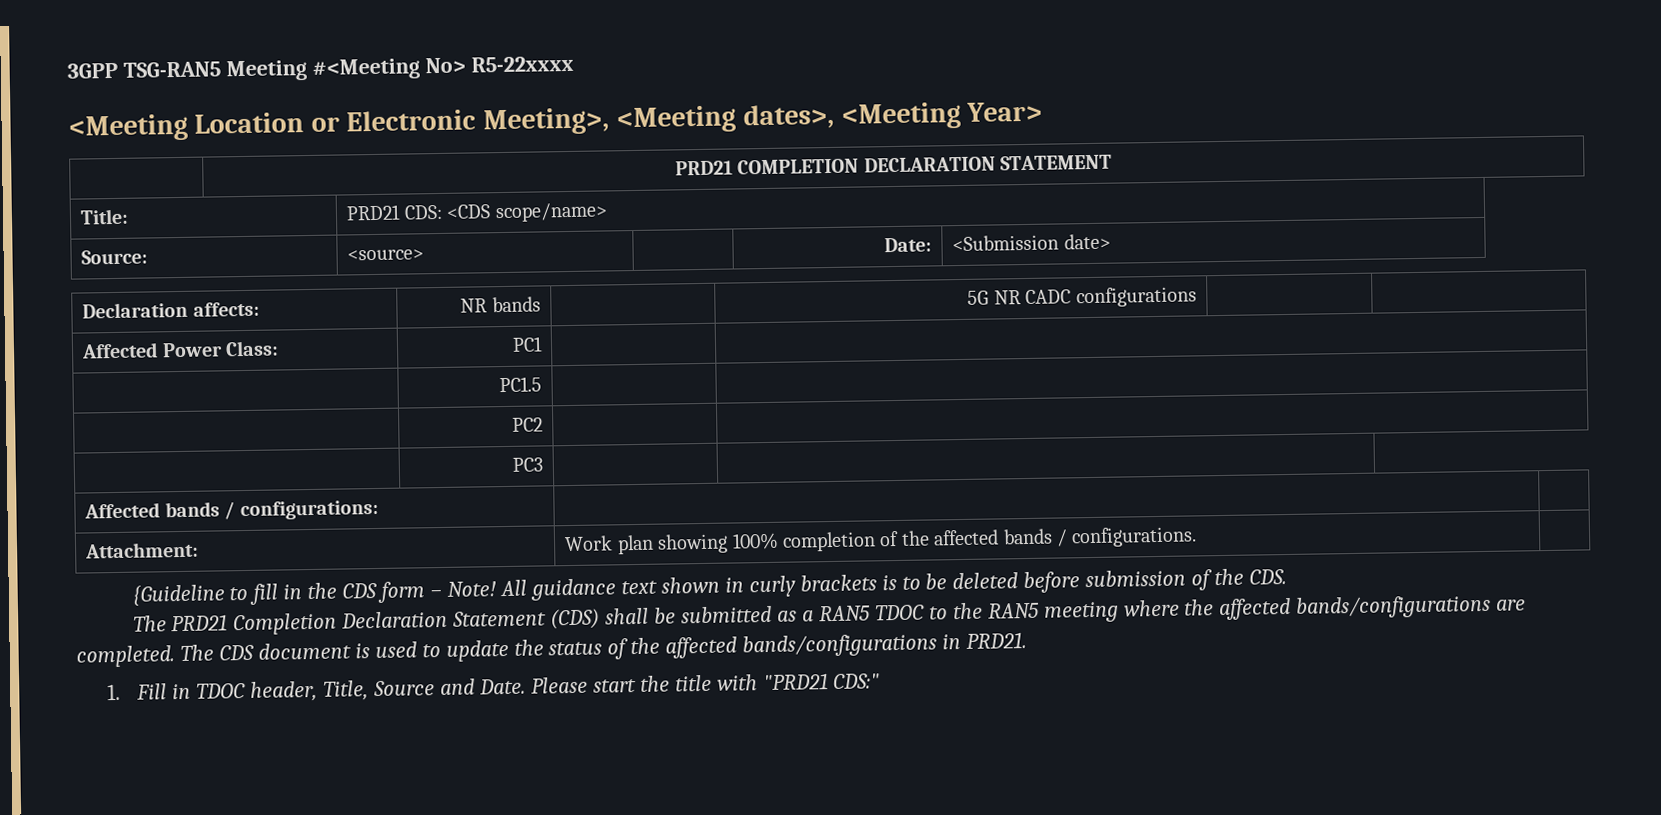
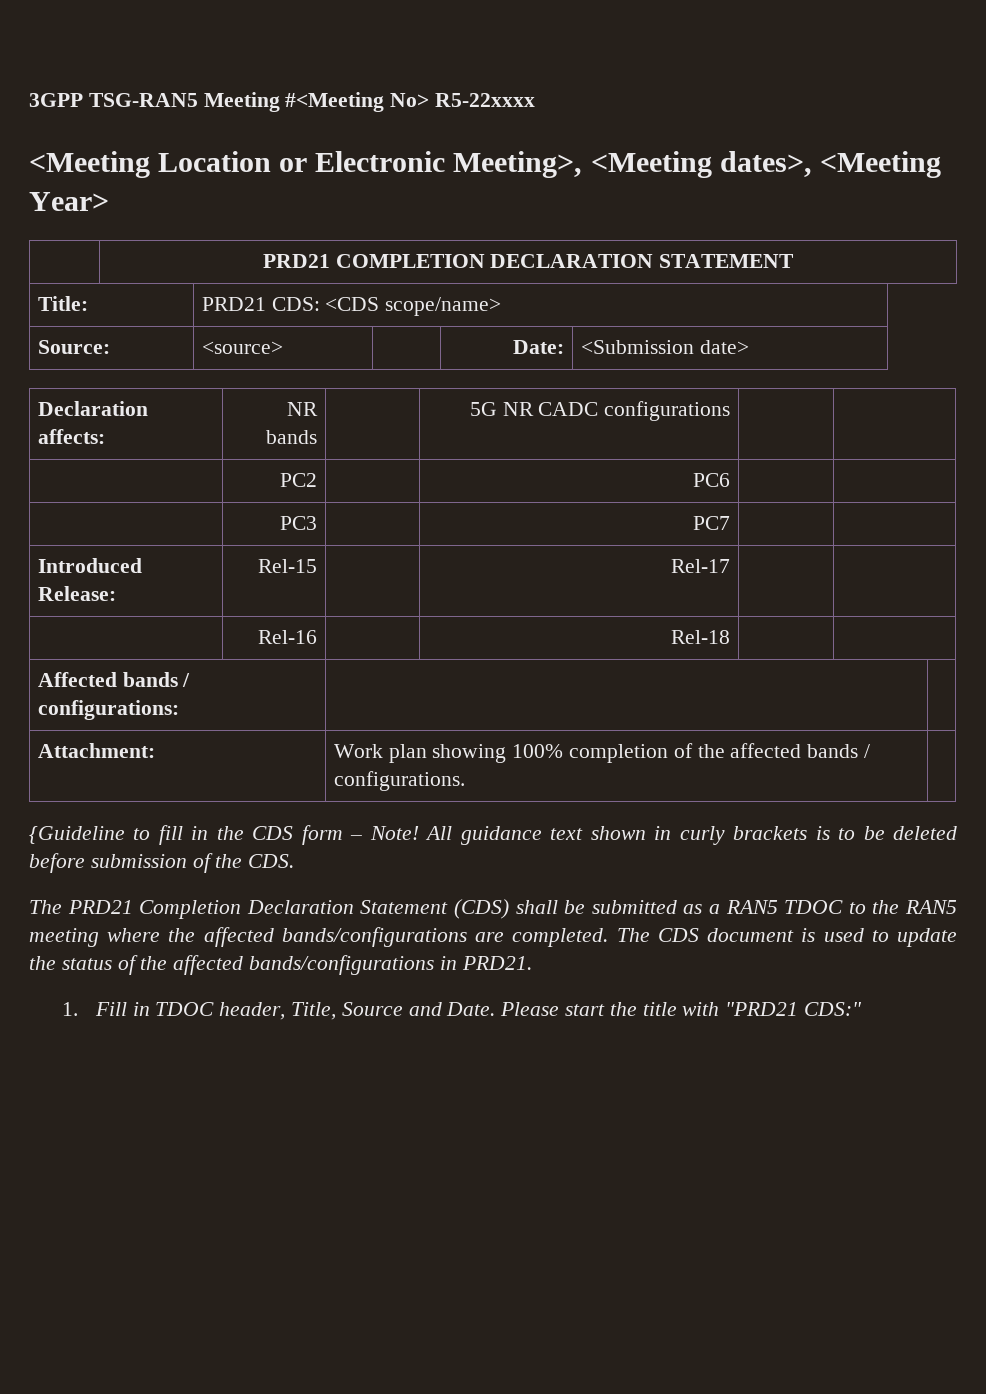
[81,340,280,359] [511,336,543,352] [498,376,542,393] [511,417,543,432] [511,457,543,472] Affected Power Class: | PC1 | | // | PC1.5 | | // | PC2 | | // | PC3 -> [280,473,318,487] [693,473,731,487] [280,516,318,530] [693,516,731,530] [37,558,142,573] [37,586,116,601] [258,559,318,573] [671,559,731,573] [258,630,318,644] [671,630,731,644] | PC2 | | PC6 | | // | PC3 | | PC7 | | // Introduced Release: | Rel-15 | | Rel-17 | | // | Rel-16 | | Rel-18

